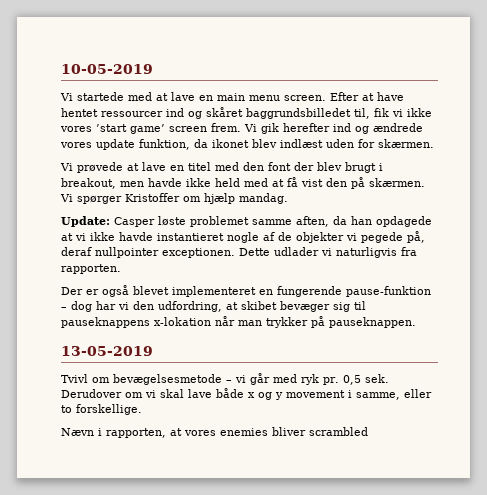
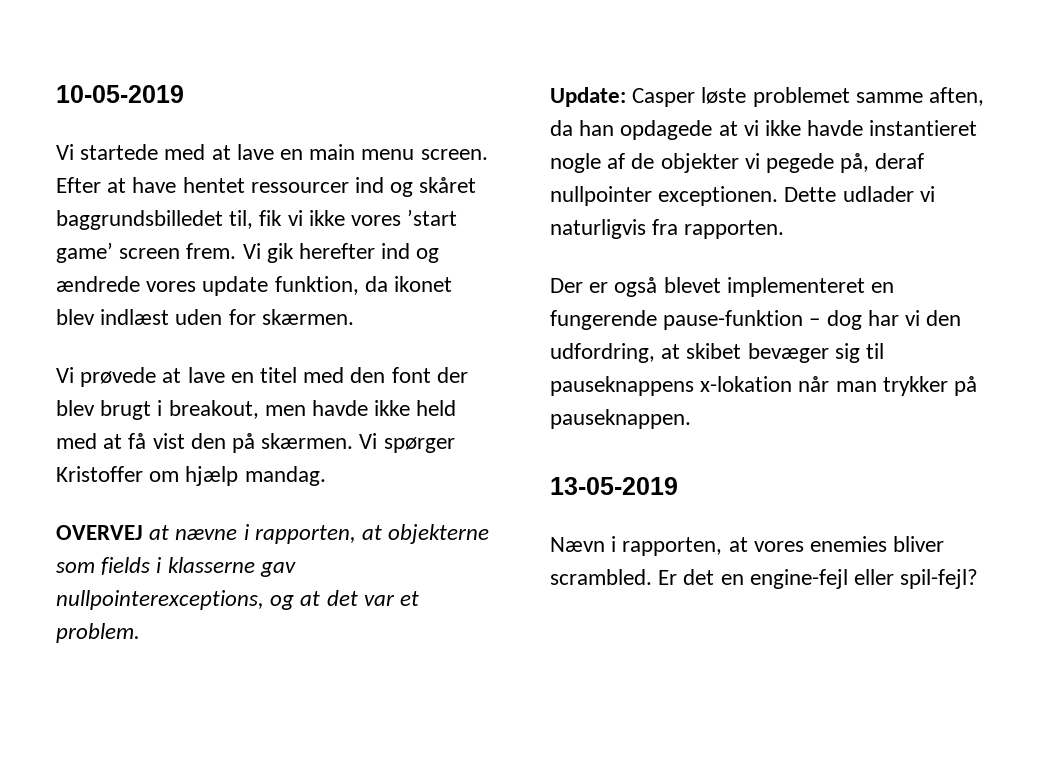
(288, 198) none -> [56,524,490,544] [56,557,296,577] [56,590,420,610] [56,623,140,643] // OVERVEJ at nævne i rapporten, at objekterne som fields i klasserne gav nullpointerexceptions, og at det var et problem.
[61,373,389,385] [61,388,432,400] [61,404,142,415] // Tvivl om bevægelsesmetode – vi går med ryk pr. 0,5 sek. Derudover om vi skal lave både x og y movement i samme, eller to forskellige. -> (678, 486) none
[309,427,368,436] scrambled -> [550,569,979,589] scrambled. Er det en engine-fejl eller spil-fejl?

